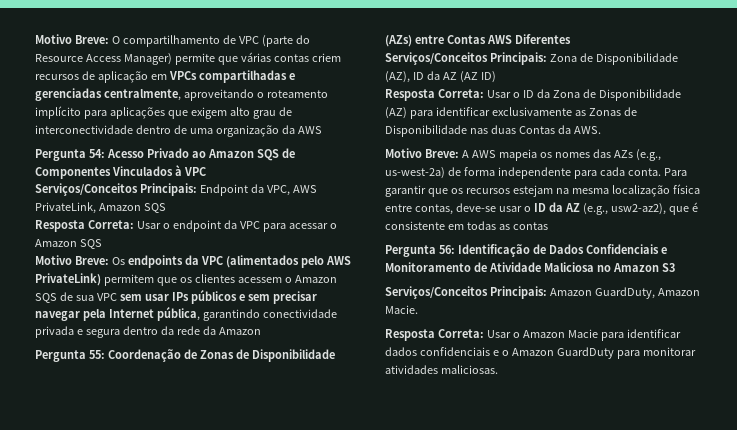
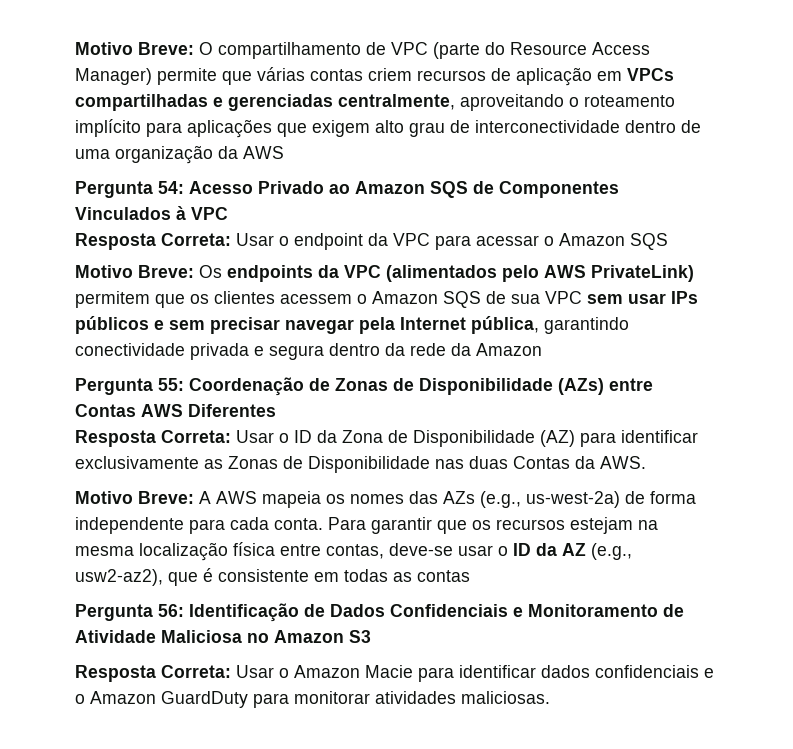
[35,183,317,196] [35,202,166,214] // Serviços/Conceitos Principais: Endpoint da VPC, AWS PrivateLink, Amazon SQS -> (228, 213) none
[385,52,678,65] [385,71,496,83] // Serviços/Conceitos Principais: Zona de Disponibilidade (AZ), ID da AZ (AZ ID) -> (276, 410) none
[385,286,700,299] [385,305,418,314] // Serviços/Conceitos Principais: Amazon GuardDuty, Amazon Macie. -> (371, 636) none

